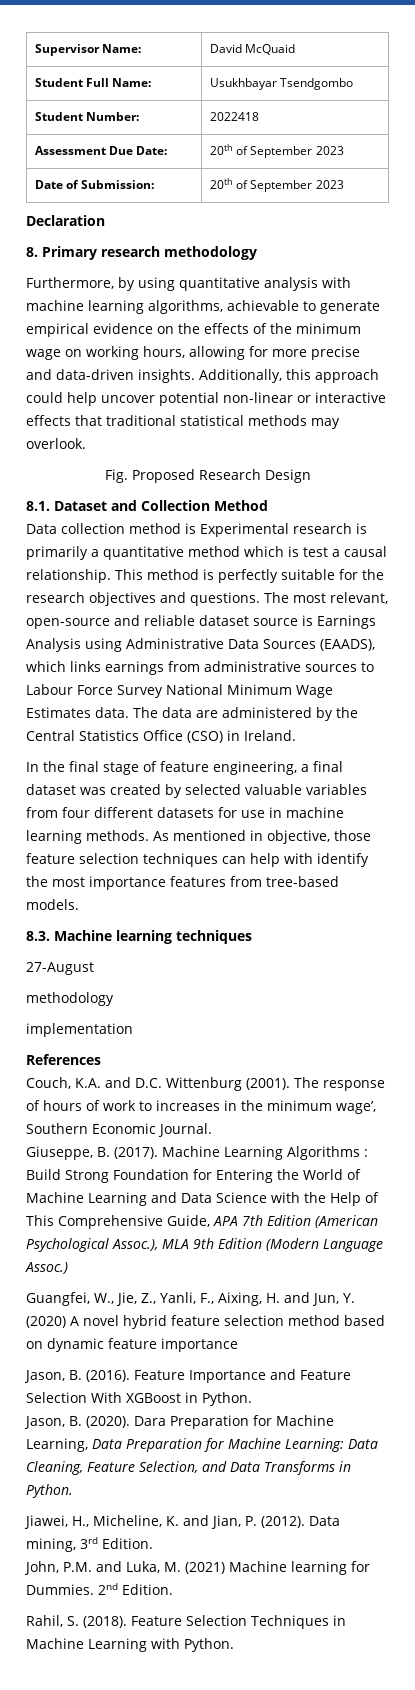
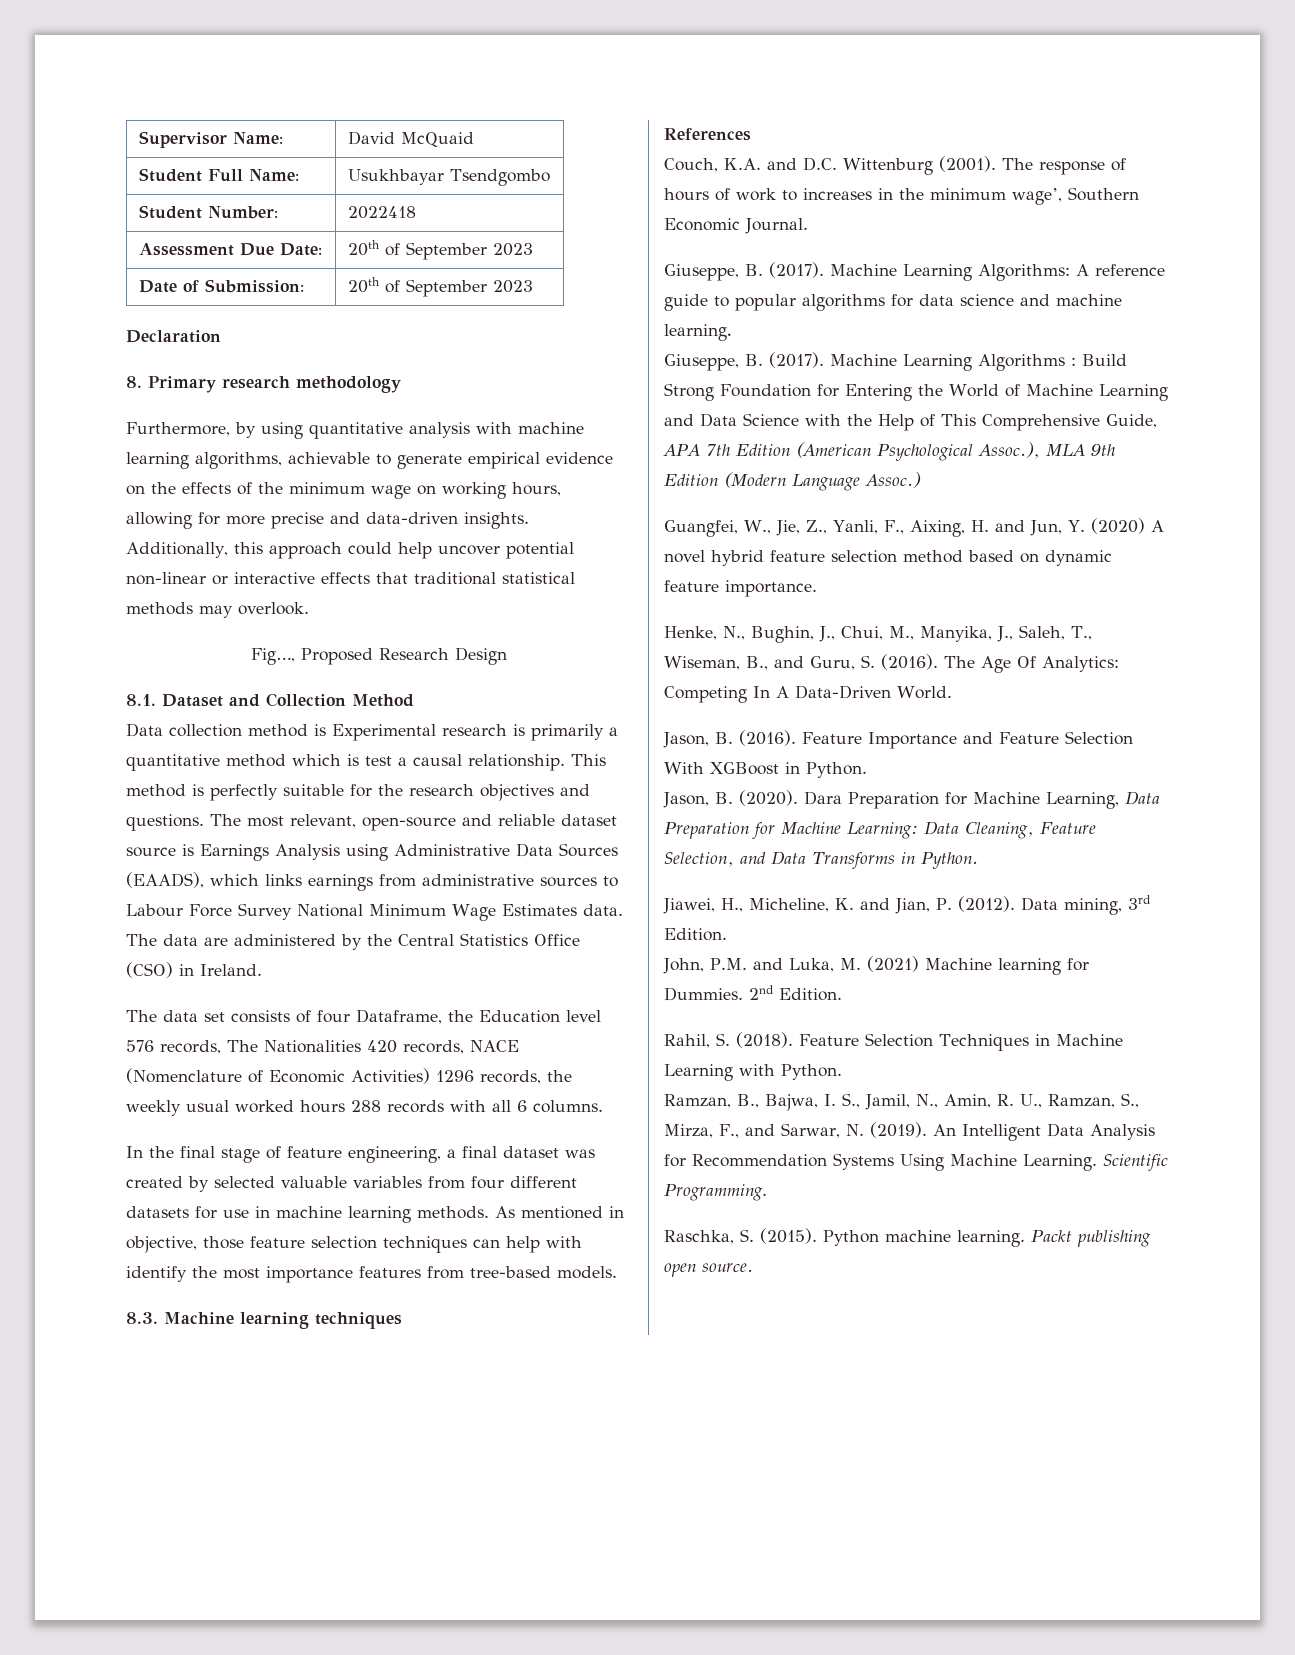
[104,469,128,483] Fig. -> [250,648,295,665] Fig…,
(296, 735) none -> [126,1009,601,1024] [126,1040,519,1054] [126,1068,572,1084] [126,1100,603,1116] // The data set consists of four Dataframe, the Education level 576 records, The Nationalities 420 records, NACE (Nomenclature of Economic Activities) 1296 records, the weekly usual worked hours 288 records with all 6 columns.
[26,962,94,975] [26,992,114,1006] [26,1023,133,1037] // 27-August // methodology // implementation -> (402, 1320) none
(212, 1130) none -> [664,262,1165,281] [664,294,1122,311] [664,324,732,341] // Giuseppe, B. (2017). Machine Learning Algorithms: A reference guide to popular algorithms for data science and machine learning.
[161,1338,238,1352] importance -> [725,580,817,597] [664,625,1092,643] [664,654,1119,673] [664,685,952,703] importance. // Henke, N., Bughin, J., Chui, M., Manyika, J., Saleh, T., Wiseman, B., and Guru, S. (2016). The Age Of Analytics: Competing In A Data-Driven World.
(234, 1645) none -> [664,1093,1139,1111] [664,1122,1155,1141] [664,1153,1168,1171] [664,1184,767,1201] [664,1228,1151,1247] [664,1263,753,1277] // Ramzan, B., Bajwa, I. S., Jamil, N., Amin, R. U., Ramzan, S., Mirza, F., and Sarwar, N. (2019). An Intelligent Data Analysis for Recommendation Systems Using Machine Learning. Scientific Programming. // Raschka, S. (2015). Python machine learning. Packt publishing open source.

